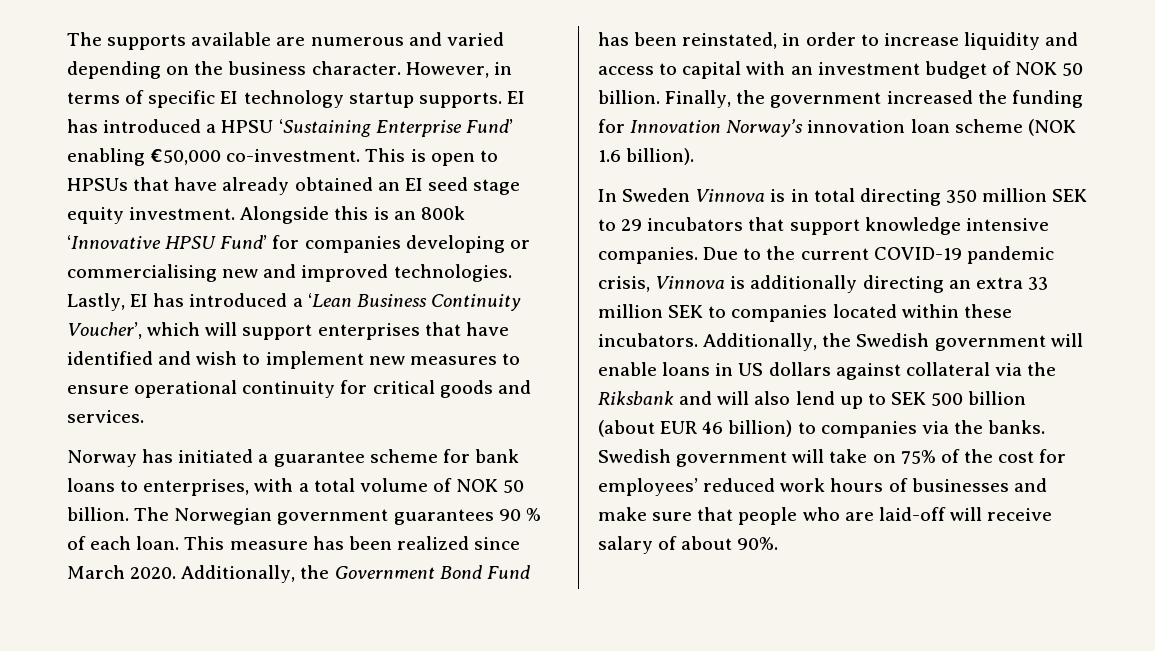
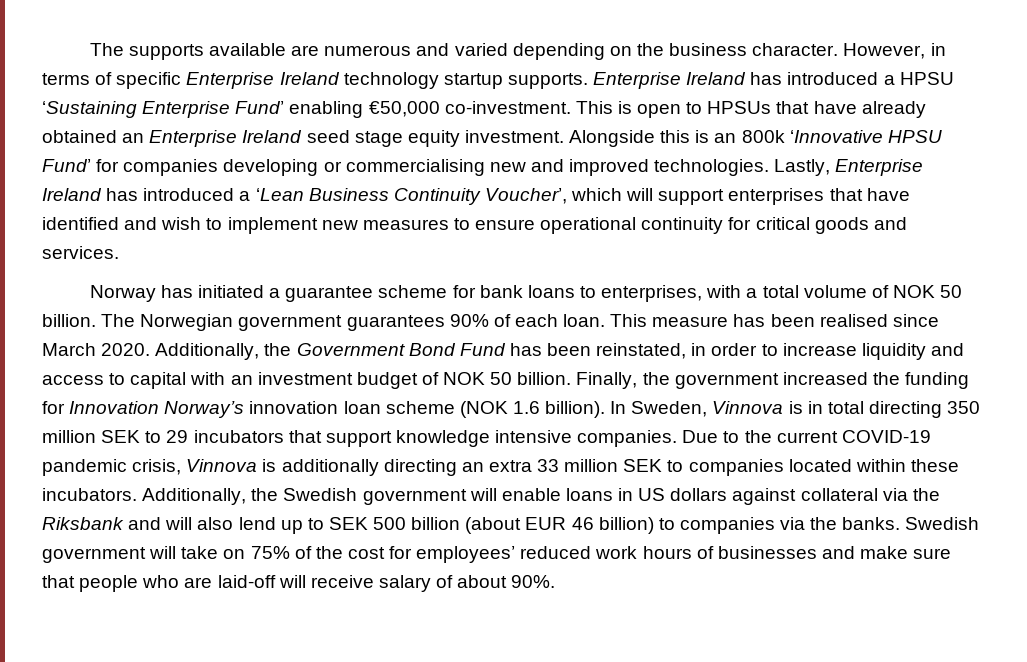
[220,91,239,104] EI -> [186,72,340,89] Enterprise Ireland
[506,91,525,104] EI -> [593,72,747,89] Enterprise Ireland
[404,178,423,191] EI -> [149,130,303,147] Enterprise Ireland
[130,294,149,307] EI -> [835,159,924,176] [42,188,102,201] Enterprise Ireland
[498,508,541,521] 90 % -> [449,314,489,327] 90%
[396,536,469,550] realized -> [819,314,888,327] realised
[598,188,691,202] // In Sweden -> [610,401,708,417] In Sweden,

